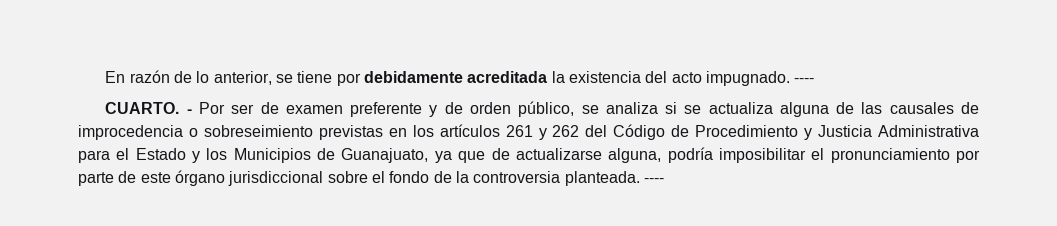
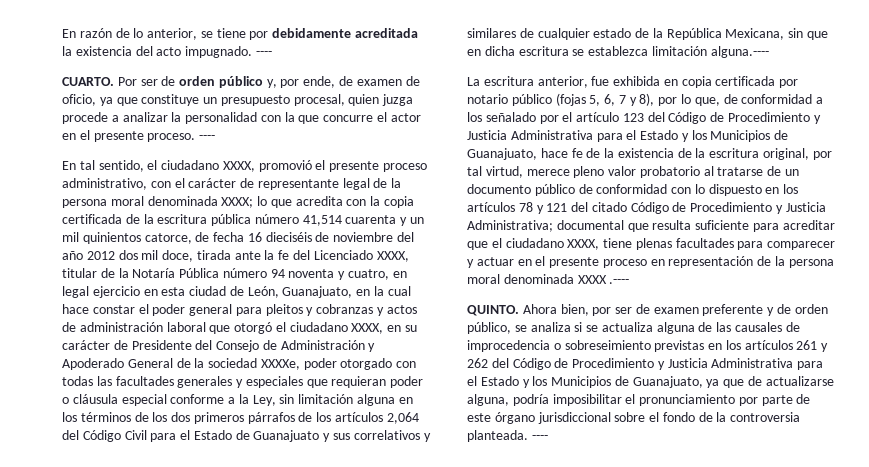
[186,109,192,114] - -> (114, 81) none
(279, 108) none -> [179,76,420,88] [62,94,414,106] [62,112,421,124] [62,130,216,142] [62,160,428,172] [62,178,402,190] [62,196,415,208] [62,214,425,226] [62,232,415,244] [62,250,409,262] [62,268,407,280] [62,286,411,298] [62,304,417,316] [62,322,418,334] [62,340,376,352] [62,358,417,370] [62,376,424,388] [62,394,413,406] [62,412,419,424] [62,430,431,442] [467,28,829,40] [467,46,769,58] [467,76,799,88] [467,93,824,106] [467,112,821,124] [467,130,789,142] [467,148,832,160] [467,166,800,178] [467,184,799,196] [467,202,826,214] [467,220,835,232] [467,238,836,250] [467,256,834,268] [467,274,630,284] [467,304,650,316] orden público y, por ende, de examen de oficio, ya que constituye un presupuesto procesal, quien juzga procede a analizar la personalidad con la que concurre el actor en el presente proceso. ---- // En tal sentido, el ciudadano XXXX, promovió el presente proceso administrativo, con el carácter de representante legal de la persona moral denominada XXXX; lo que acredita con la copia certificada de la escritura pública número 41,514 cuarenta y un mil quinientos catorce, de fecha 16 dieciséis de noviembre del año 2012 dos mil doce, tirada ante la fe del Licenciado XXXX, titular de la Notaría Pública número 94 noventa y cuatro, en legal ejercicio en esta ciudad de León, Guanajuato, en la cual hace constar el poder general para pleitos y cobranzas y actos de administración laboral que otorgó el ciudadano XXXX, en su carácter de Presidente del Consejo de Administración y Apoderado General de la sociedad XXXXe, poder otorgado con todas las facultades generales y especiales que requieran poder o cláusula especial conforme a la Ley, sin limitación alguna en los términos de los dos primeros párrafos de los artículos 2,064 del Código Civil para el Estado de Guanajuato y sus correlativos y similares de cualquier estado de la República Mexicana, sin que en dicha escritura se establezca limitación alguna.---- // La escritura anterior, fue exhibida en copia certificada por notario público (fojas 5, 6, 7 y 8), por lo que, de conformidad a los señalado por el artículo 123 del Código de Procedimiento y Justicia Administrativa para el Estado y los Municipios de Guanajuato, hace fe de la existencia de la escritura original, por tal virtud, merece pleno valor probatorio al tratarse de un documento público de conformidad con lo dispuesto en los artículos 78 y 121 del citado Código de Procedimiento y Justicia Administrativa; documental que resulta suficiente para acreditar que el ciudadano XXXX, tiene plenas facultades para comparecer y actuar en el presente proceso en representación de la persona moral denominada XXXX .---- // QUINTO. Ahora bien, por ser de

